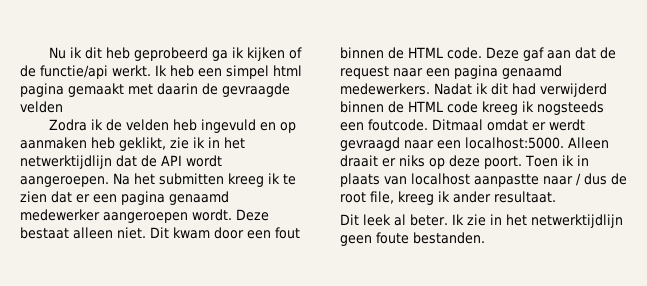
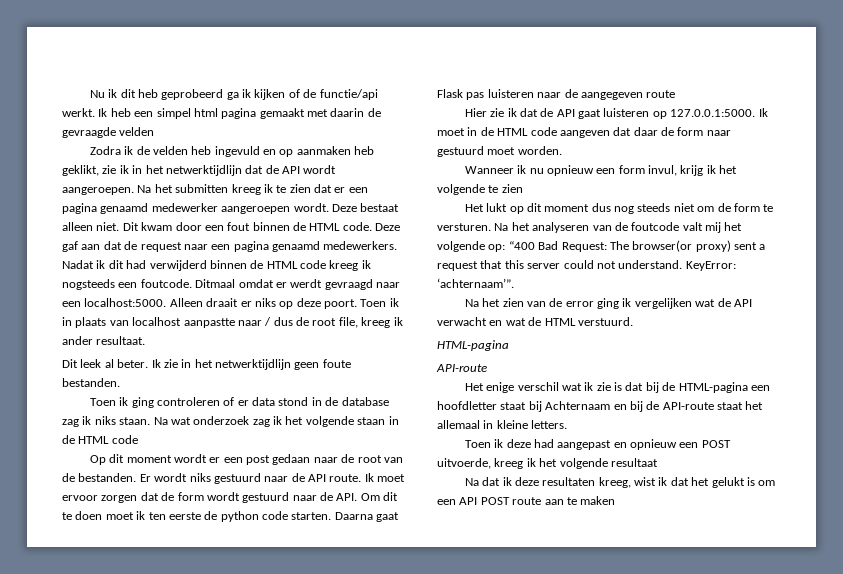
(485, 238) none -> [89,397,389,408] [62,416,399,427] [62,435,138,444] [89,454,403,465] [62,473,406,484] [62,492,399,503] [62,511,400,522] [437,89,676,100] [464,108,768,119] [437,127,731,138] [437,146,562,157] [464,165,738,176] [437,184,523,195] [464,203,774,214] [437,222,743,233] [437,240,766,252] [437,260,736,271] [437,278,514,288] [464,298,752,309] [437,317,633,326] [437,340,509,351] [436,364,487,372] [464,382,770,393] [437,401,764,412] [437,420,568,429] [464,439,731,450] [437,458,658,469] [464,477,776,488] [437,496,616,505] // Toen ik ging controleren of er data stond in de database zag ik niks staan. Na wat onderzoek zag ik het volgende staan in de HTML code // Op dit moment wordt er een post gedaan naar de root van de bestanden. Er wordt niks gestuurd naar de API route. Ik moet ervoor zorgen dat de form wordt gestuurd naar de API. Om dit te doen moet ik ten eerste de python code starten. Daarna gaat Flask pas luisteren naar de aangegeven route // Hier zie ik dat de API gaat luisteren op 127.0.0.1:5000. Ik moet in de HTML code aangeven dat daar de form naar gestuurd moet worden. // Wanneer ik nu opnieuw een form invul, krijg ik het volgende te zien // Het lukt op dit moment dus nog steeds niet om de form te versturen. Na het analyseren van de foutcode valt mij het volgende op: “400 Bad Request: The browser(or proxy) sent a request that this server could not understand. KeyError: ‘achternaam’”. // Na het zien van de error ging ik vergelijken wat de API verwacht en wat de HTML verstuurd. // HTML-pagina // API-route // Het enige verschil wat ik zie is dat bij de HTML-pagina een hoofdletter staat bij Achternaam en bij de API-route staat het allemaal in kleine letters. // Toen ik deze had aangepast en opnieuw een POST uitvoerde, kreeg ik het volgende resultaat // Na dat ik deze resultaten kreeg, wist ik dat het gelukt is om een API POST route aan te maken

